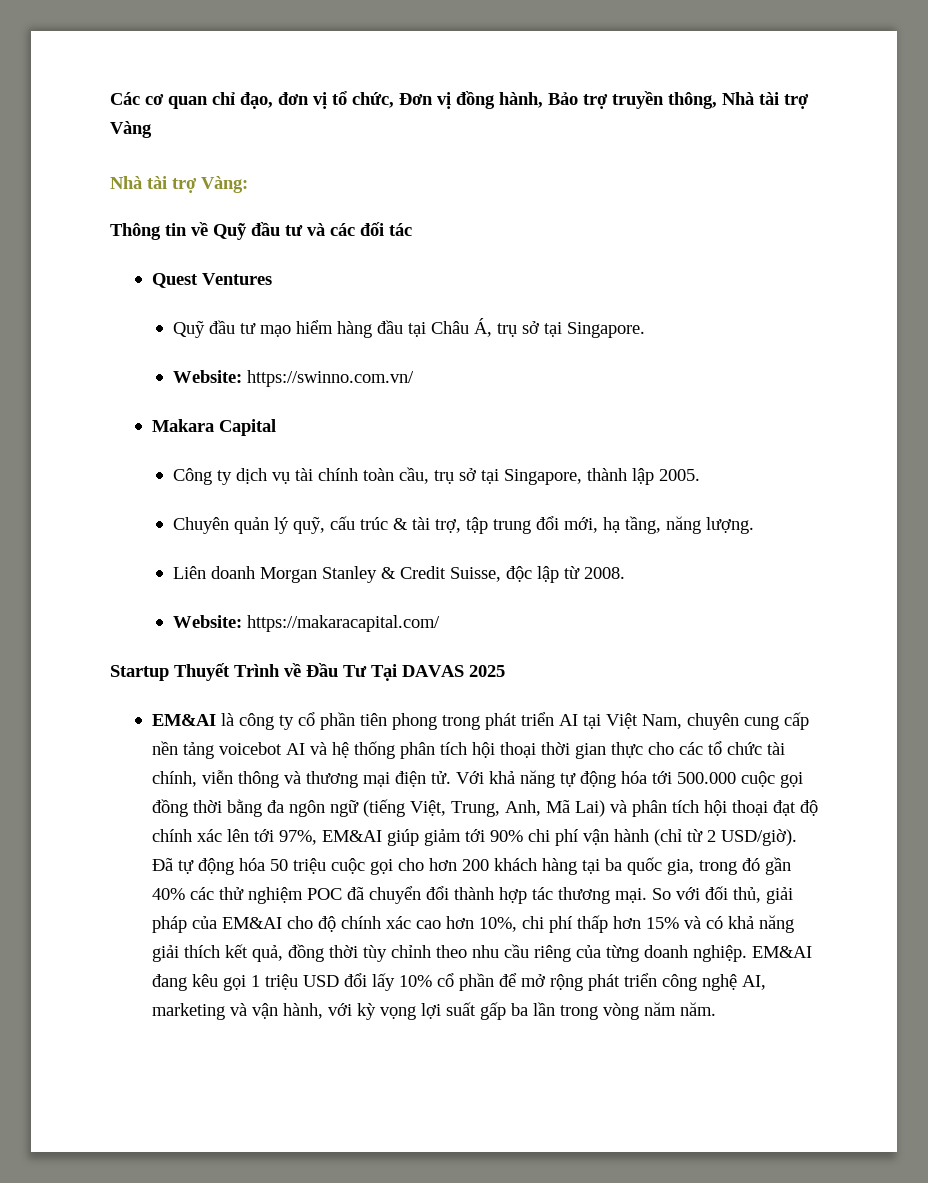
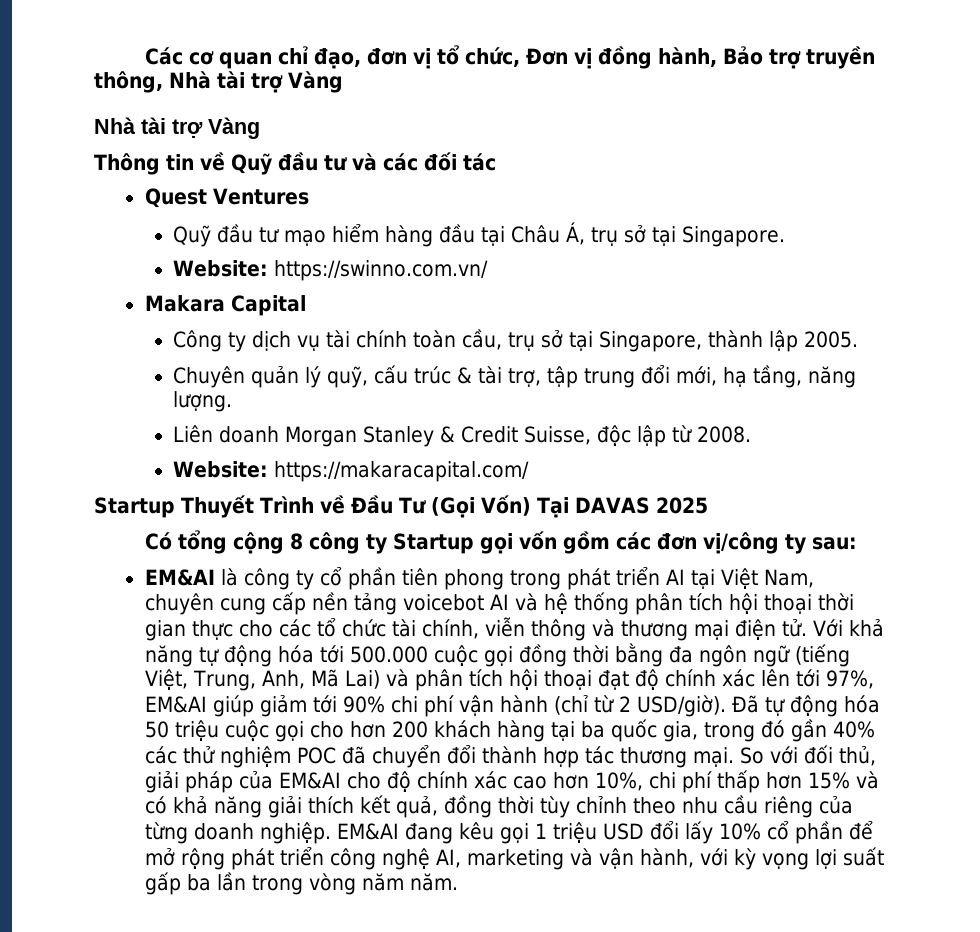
[201,176,248,193] Vàng: -> [208,117,260,139] Vàng
(367, 671) none -> [430,495,531,518] (Gọi Vốn)
(505, 671) none -> [144,530,857,554] // Có tổng cộng 8 công ty Startup gọi vốn gồm các đơn vị/công ty sau:

